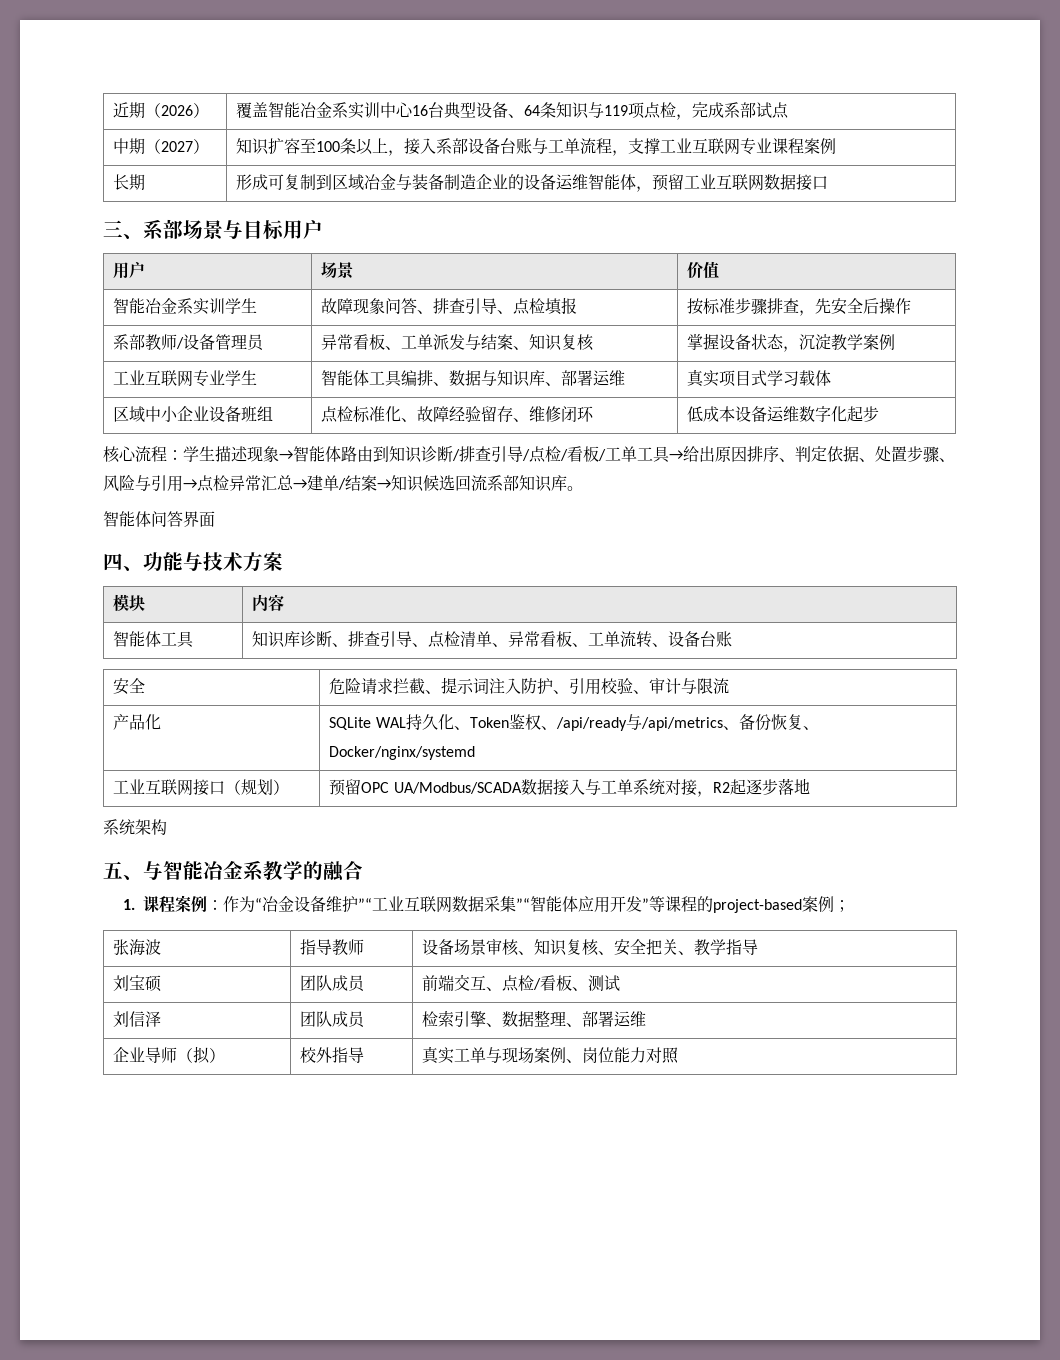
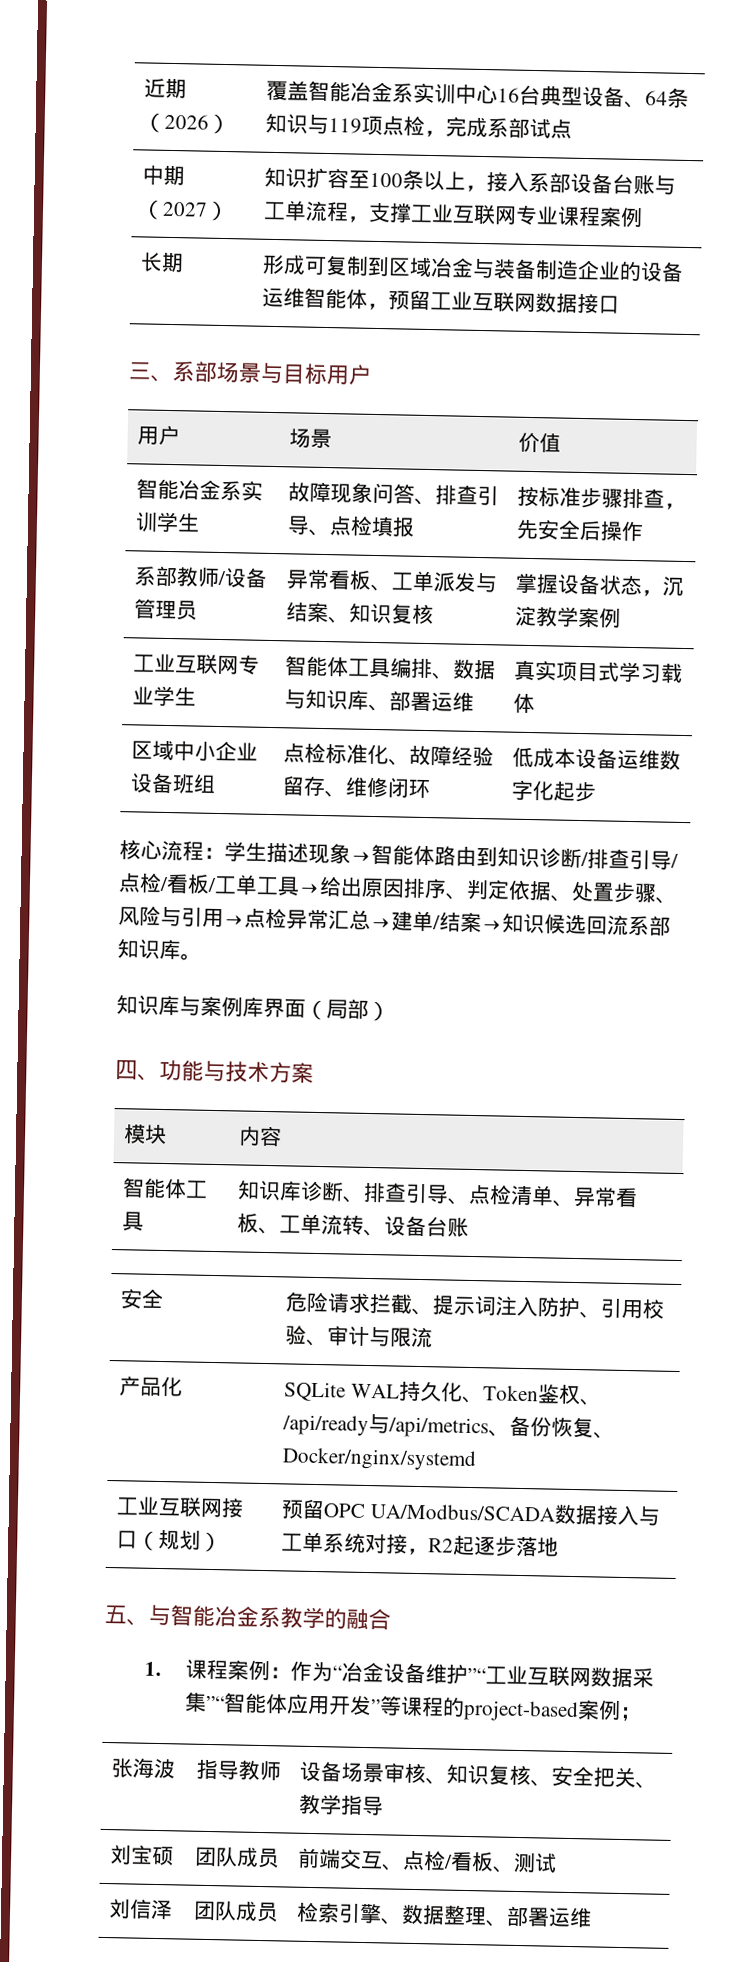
[103,511,183,527] 智能体问答 -> [116,994,264,1018] 知识库与案例库
(215, 519) none -> [305,998,390,1022] （局部）
[103,819,167,835] // 系统架构 -> (559, 1547) none
[113,1046,226,1064] [300,1047,365,1063] [422,1046,680,1064] // 企业导师（拟） | 校外指导 | 真实工单与现场案例、岗位能力对照 -> (592, 1917) none

